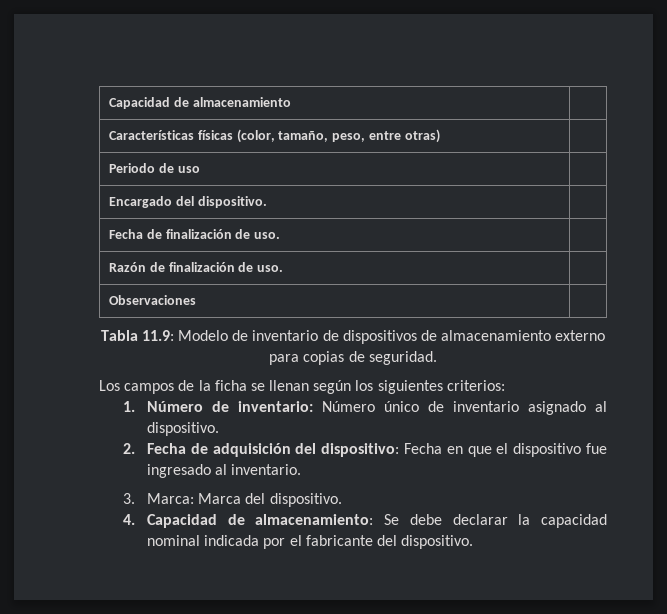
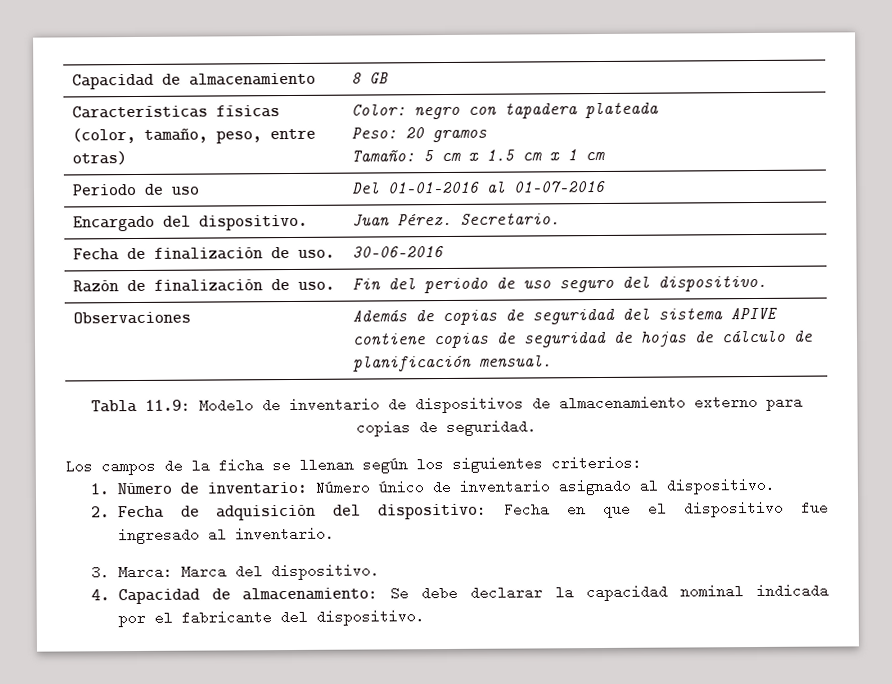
(291, 102) none -> [351,72,390,84] 8 GB
(440, 136) none -> [351,101,660,120] [351,127,488,143] [351,149,606,162] Color: negro con tapadera plateada // Peso: 20 gramos // Tamaño: 5 cm x 1.5 cm x 1 cm
(200, 169) none -> [351,180,607,194] Del 01-01-2016 al 01-07-2016
(267, 202) none -> [352,213,561,226] Juan Pérez. Secretario.
(281, 235) none -> [352,246,445,258] 30-06-2016
[108,295,196,305] // Observaciones | -> [352,274,768,294] [73,311,192,325] [352,307,779,326] [352,329,814,349] [353,354,553,372] Fin del periodo de uso seguro del dispositivo. // Observaciones | Además de copias de seguridad del sistema APIVE contiene copias de seguridad de hojas de cálculo de planificación mensual.

